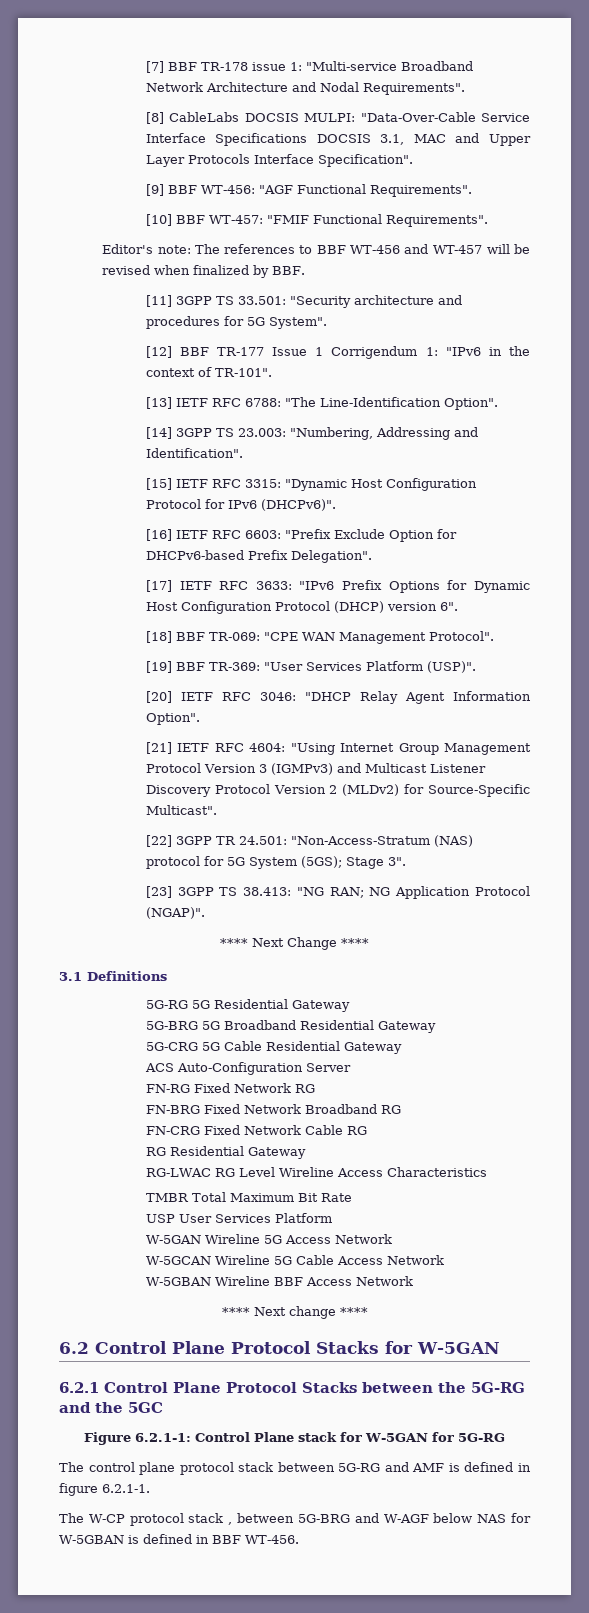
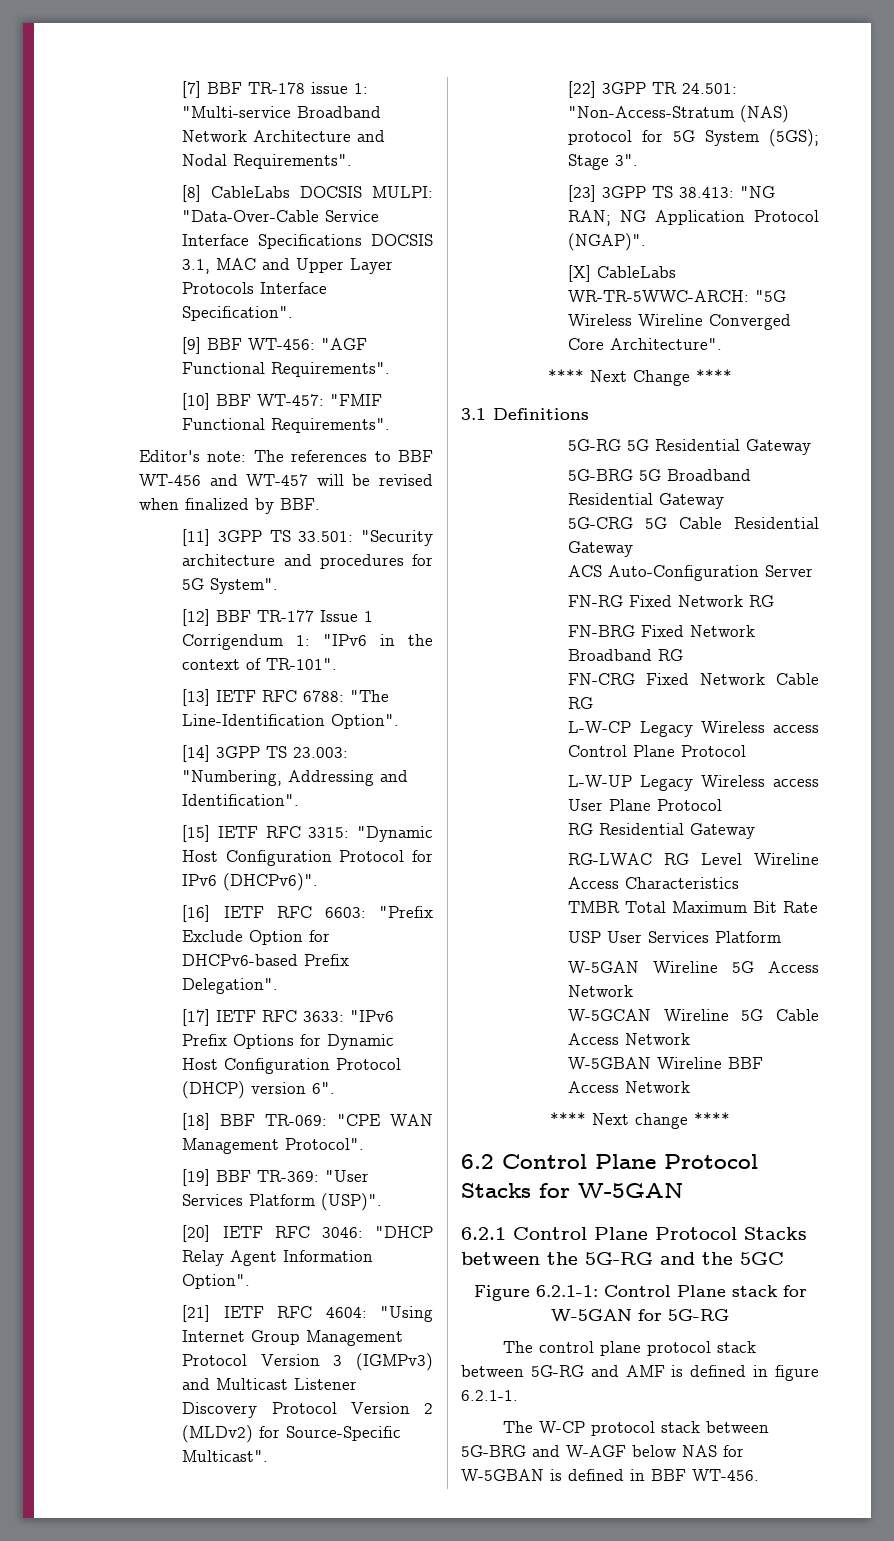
(205, 913) none -> [568,265,677,282] [568,290,787,302] [568,314,792,330] [568,338,723,350] // [X] CableLabs WR-TR-5WWC-ARCH: "5G Wireless Wireline Converged Core Architecture".
(367, 1130) none -> [568,721,819,737] [568,745,747,757] [568,775,819,791] [568,799,723,811] // L-W-CP Legacy Wireless access Control Plane Protocol // L-W-UP Legacy Wireless access User Plane Protocol
[228,1522,233,1525] , -> (700, 1427) none

